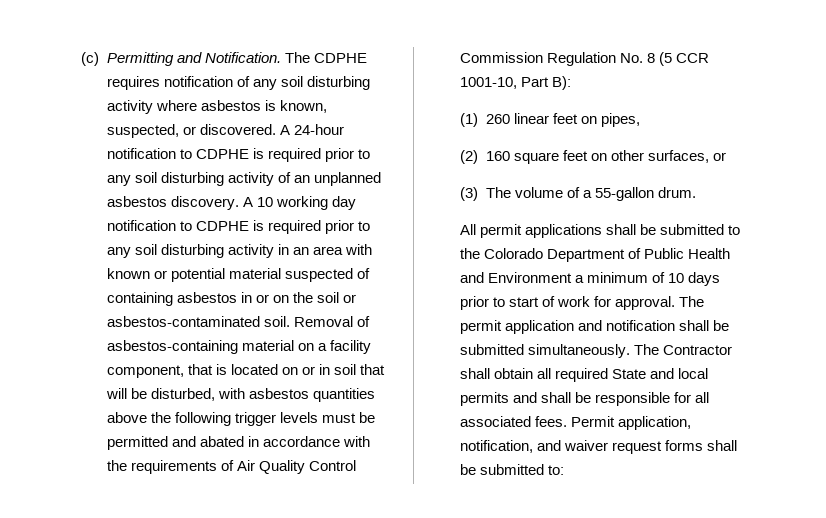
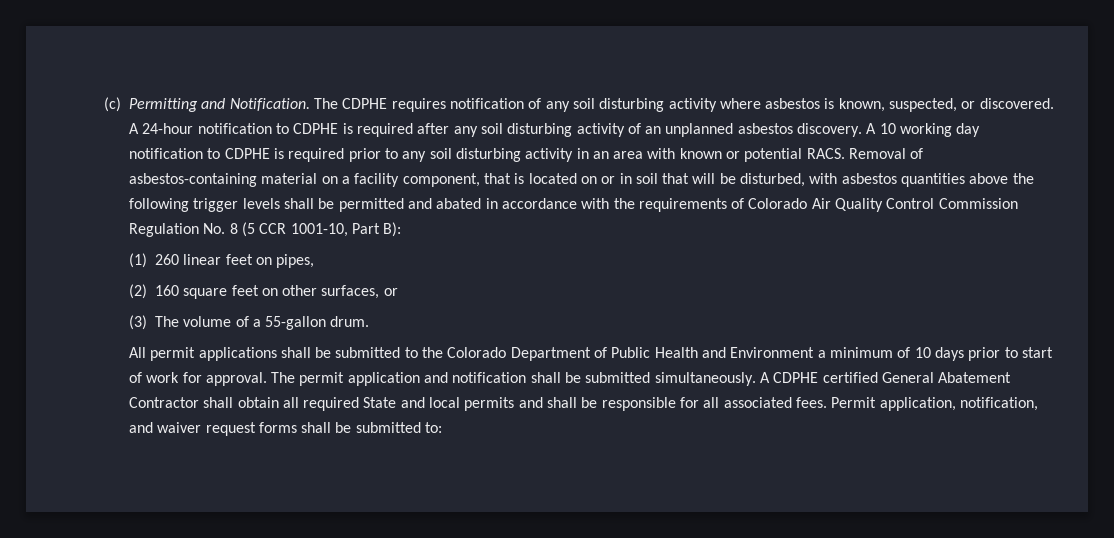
[325,148,371,162] prior to -> [417,123,450,134] after
[229,268,371,282] [107,292,357,306] [107,316,291,327] material suspected of containing asbestos in or on the soil or asbestos-contaminated soil. -> [806,148,845,159] RACS.
[322,413,357,423] must -> [283,198,314,209] shall
(235, 465) none -> [748,198,808,209] Colorado
[634,344,660,355] The -> [760,372,1012,383] A CDPHE certified General Abatement

